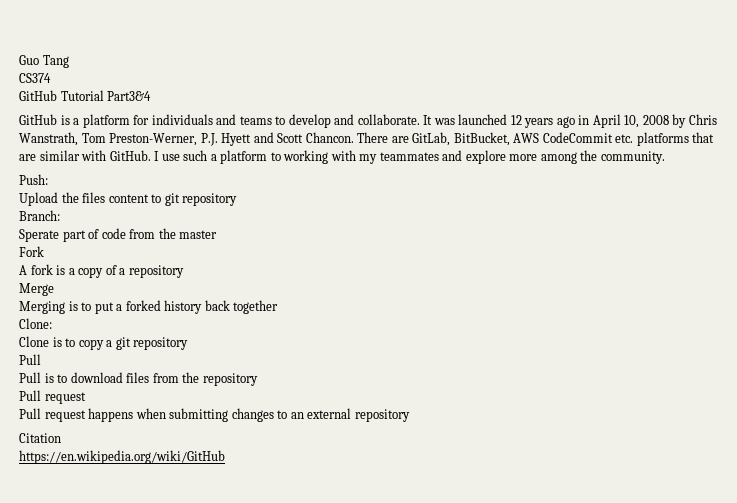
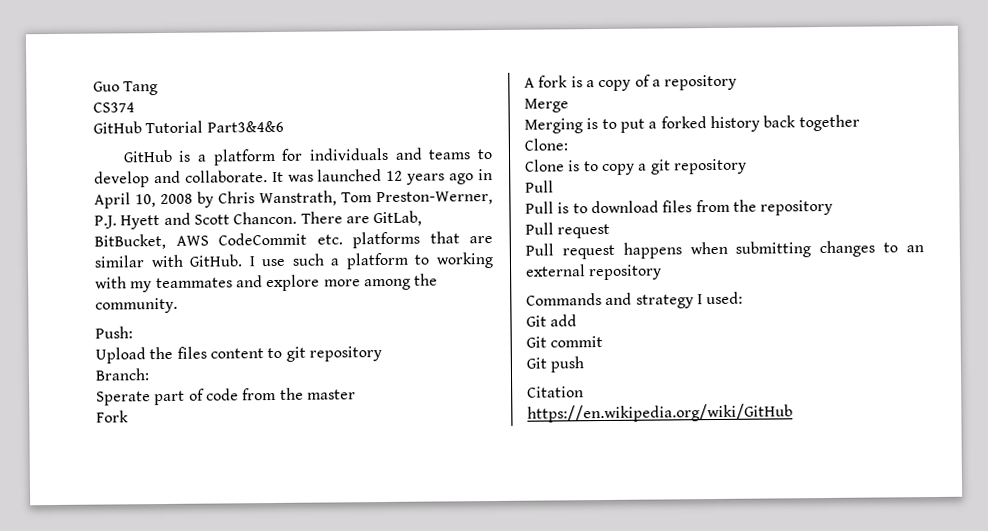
[107,91,152,101] Part3&4 -> [206,120,284,133] Part3&4&6
(410, 415) none -> [526,291,744,309] [526,314,578,327] [526,336,604,348] [526,356,585,373] // Commands and strategy I used: // Git add // Git commit // Git push

